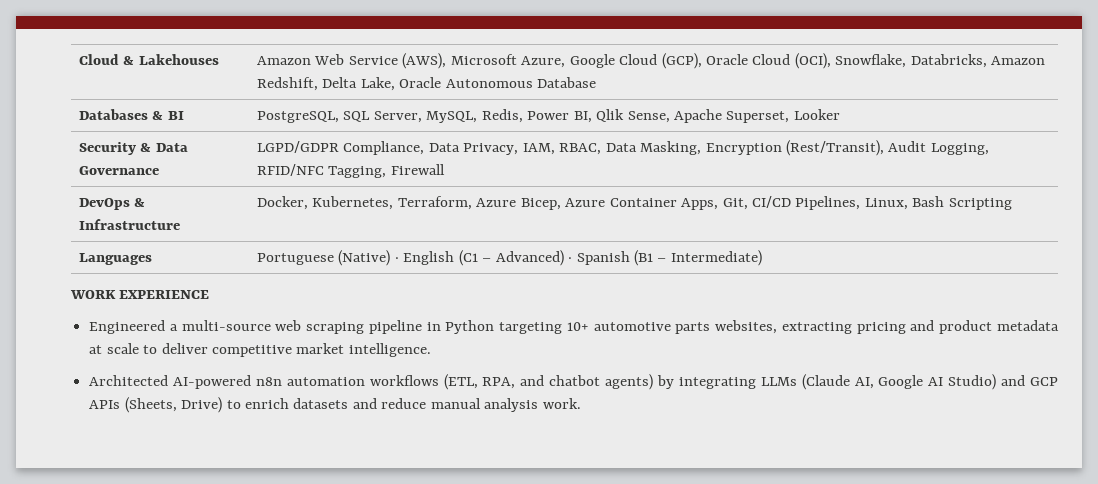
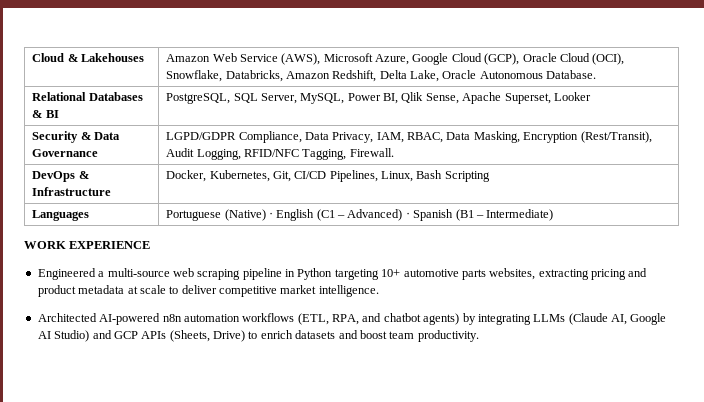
[537,77,597,88] Database // -> [546,70,597,79] [32,92,87,101] Database. // Relational
[481,109,523,123] Redis, -> (345, 98) none
[390,164,445,175] Firewall -> [349,148,394,157] Firewall.
[397,196,719,210] Terraform, Azure Bicep, Azure Container Apps, -> (270, 176) none
[381,398,581,412] reduce manual analysis work. -> [359,330,479,342] boost team productivity.

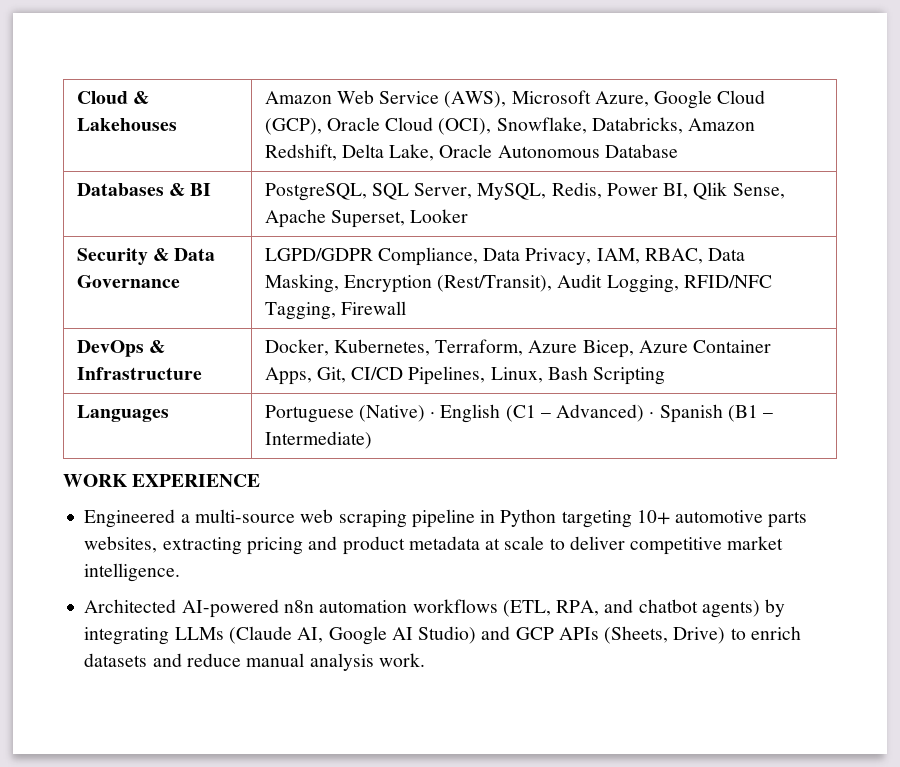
[546,70,597,79] [32,92,87,101] Database. // Relational -> [604,144,678,158] Database //
(345, 98) none -> [551,182,602,199] Redis,
[349,148,394,157] Firewall. -> [340,301,406,315] Firewall
(270, 176) none -> [435,339,772,358] [264,367,312,385] Terraform, Azure Bicep, Azure Container Apps,
[359,330,479,342] boost team productivity. -> [186,653,425,671] reduce manual analysis work.

